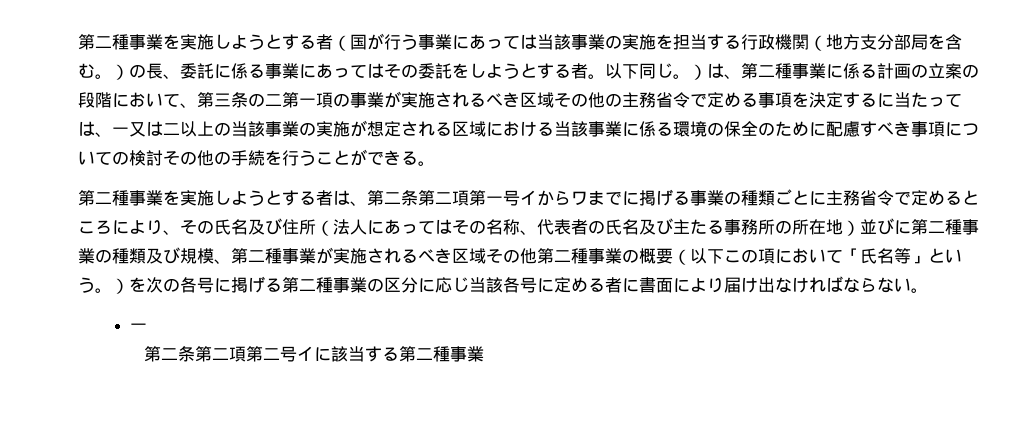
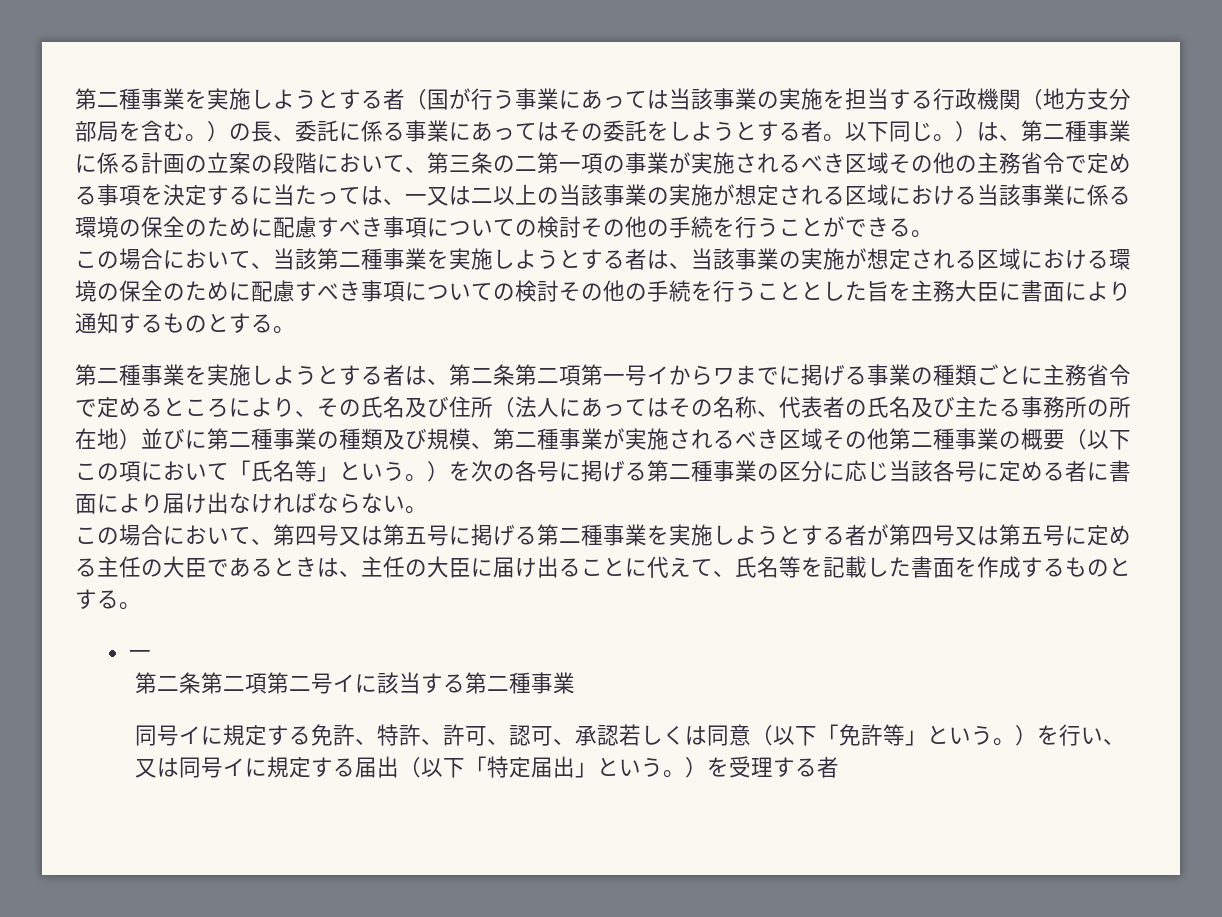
(435, 163) none -> [75,248,1131,270] [75,280,1131,302] [75,312,295,334] // この場合において、当該第二種事業を実施しようとする者は、当該事業の実施が想定される区域における環境の保全のために配慮すべき事項についての検討その他の手続を行うこととした旨を主務大臣に書面により通知するものとする。
(928, 290) none -> [75,524,1131,546] [75,556,1131,578] [75,589,141,610] // この場合において、第四号又は第五号に掲げる第二種事業を実施しようとする者が第四号又は第五号に定める主任の大臣であるときは、主任の大臣に届け出ることに代えて、氏名等を記載した書面を作成するものとする。
(485, 354) none -> [135,724,1126,746] [135,756,840,778] // 同号イに規定する免許、特許、許可、認可、承認若しくは同意（以下「免許等」という。）を行い、又は同号イに規定する届出（以下「特定届出」という。）を受理する者

